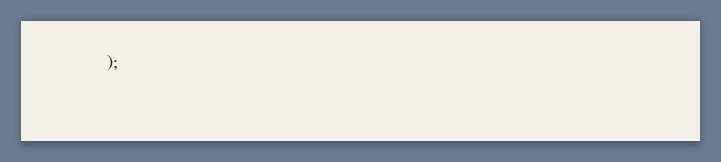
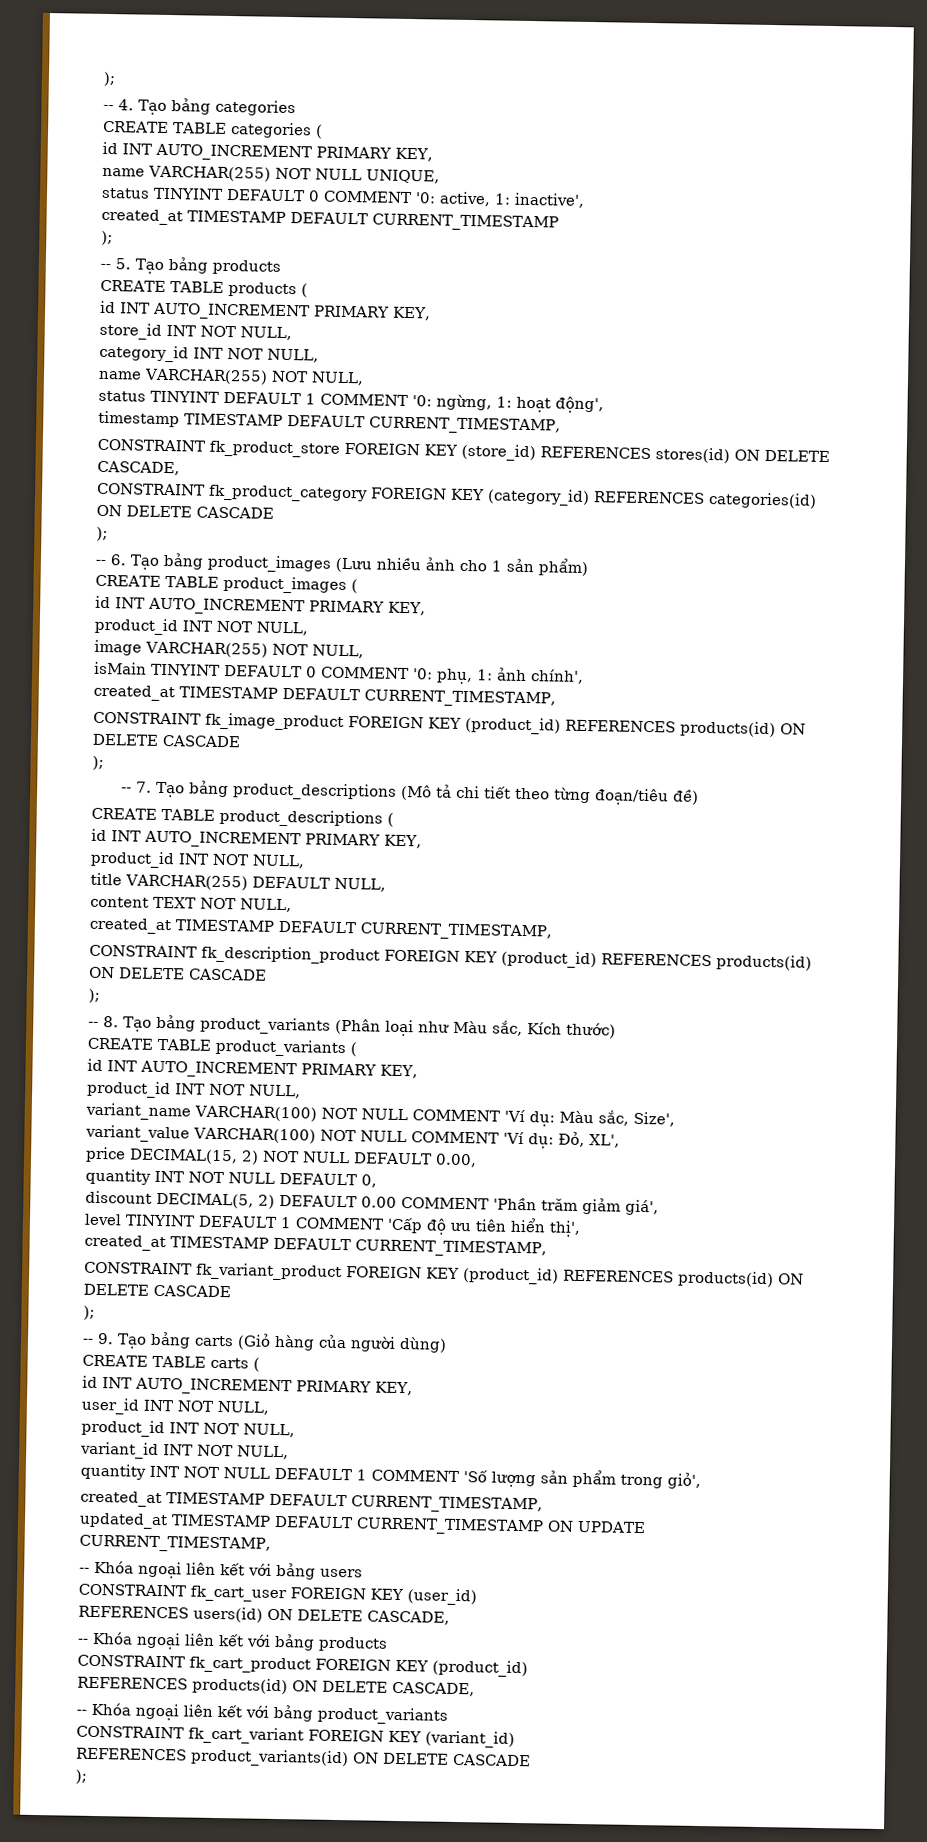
[107,55,118,70] ); -> [103,71,116,87] [103,98,296,117] [103,120,323,139] [102,141,433,162] [102,165,440,184] [101,187,585,208] [101,208,559,232] [101,230,113,246] [100,257,281,275] [100,279,308,298] [100,300,431,321] [99,322,292,341] [99,344,319,363] [98,368,364,386] [98,390,604,414] [98,410,561,435] [97,438,830,464] [97,460,180,476] [97,482,817,509] [96,504,274,519] [96,526,108,542] [95,552,589,577] [95,574,358,595] [95,595,426,616] [94,617,308,636] [94,639,364,659] [94,661,584,685] [93,684,556,708] [93,711,806,738] [92,733,241,748] [92,755,104,771] [121,780,700,806] [91,807,394,828] [91,828,422,849] [90,850,305,869] [90,872,386,892] [90,896,292,913] [89,917,552,941] [89,944,812,971] [89,966,267,981] [88,988,100,1003] [88,1014,616,1039] [87,1037,357,1058] [87,1058,418,1079] [87,1080,301,1099] [85,1102,675,1127] [85,1124,620,1149] [85,1146,477,1168] [85,1168,377,1188] [85,1190,659,1216] [84,1213,581,1237] [84,1234,547,1258] [84,1261,804,1288] [83,1283,231,1298] [83,1305,95,1320] [82,1331,447,1353] [82,1354,260,1372] [82,1375,413,1396] [81,1397,270,1415] [81,1419,295,1438] [80,1441,289,1460] [80,1463,701,1490] [80,1490,543,1514] [79,1512,646,1536] [79,1534,271,1553] [79,1560,363,1580] [78,1583,477,1606] [78,1605,450,1625] [77,1631,388,1652] [77,1654,528,1678] [77,1676,475,1697] [76,1702,448,1725] [76,1725,515,1748] [76,1747,531,1768] [75,1769,87,1784] ); // -- 4. Tạo bảng categories // CREATE TABLE categories ( // id INT AUTO_INCREMENT PRIMARY KEY, // name VARCHAR(255) NOT NULL UNIQUE, // status TINYINT DEFAULT 0 COMMENT '0: active, 1: inactive', // created_at TIMESTAMP DEFAULT CURRENT_TIMESTAMP // ); // -- 5. Tạo bảng products // CREATE TABLE products ( // id INT AUTO_INCREMENT PRIMARY KEY, // store_id INT NOT NULL, // category_id INT NOT NULL, // name VARCHAR(255) NOT NULL, // status TINYINT DEFAULT 1 COMMENT '0: ngừng, 1: hoạt động', // timestamp TIMESTAMP DEFAULT CURRENT_TIMESTAMP, // CONSTRAINT fk_product_store FOREIGN KEY (store_id) REFERENCES stores(id) ON DELETE CASCADE, // CONSTRAINT fk_product_category FOREIGN KEY (category_id) REFERENCES categories(id) ON DELETE CASCADE // ); // -- 6. Tạo bảng product_images (Lưu nhiều ảnh cho 1 sản phẩm) // CREATE TABLE product_images ( // id INT AUTO_INCREMENT PRIMARY KEY, // product_id INT NOT NULL, // image VARCHAR(255) NOT NULL, // isMain TINYINT DEFAULT 0 COMMENT '0: phụ, 1: ảnh chính', // created_at TIMESTAMP DEFAULT CURRENT_TIMESTAMP, // CONSTRAINT fk_image_product FOREIGN KEY (product_id) REFERENCES products(id) ON DELETE CASCADE // ); // -- 7. Tạo bảng product_descriptions (Mô tả chi tiết theo từng đoạn/tiêu đề) // CREATE TABLE product_descriptions ( // id INT AUTO_INCREMENT PRIMARY KEY, // product_id INT NOT NULL, // title VARCHAR(255) DEFAULT NULL, // content TEXT NOT NULL, // created_at TIMESTAMP DEFAULT CURRENT_TIMESTAMP, // CONSTRAINT fk_description_product FOREIGN KEY (product_id) REFERENCES products(id) ON DELETE CASCADE // ); // -- 8. Tạo bảng product_variants (Phân loại như Màu sắc, Kích thước) // CREATE TABLE product_variants ( // id INT AUTO_INCREMENT PRIMARY KEY, // product_id INT NOT NULL, // variant_name VARCHAR(100) NOT NULL COMMENT 'Ví dụ: Màu sắc, Size', // variant_value VARCHAR(100) NOT NULL COMMENT 'Ví dụ: Đỏ, XL', // price DECIMAL(15, 2) NOT NULL DEFAULT 0.00, // quantity INT NOT NULL DEFAULT 0, // discount DECIMAL(5, 2) DEFAULT 0.00 COMMENT 'Phần trăm giảm giá', // level TINYINT DEFAULT 1 COMMENT 'Cấp độ ưu tiên hiển thị', // created_at TIMESTAMP DEFAULT CURRENT_TIMESTAMP, // CONSTRAINT fk_variant_product FOREIGN KEY (product_id) REFERENCES products(id) ON DELETE CASCADE // ); // -- 9. Tạo bảng carts (Giỏ hàng của người dùng) // CREATE TABLE carts ( // id INT AUTO_INCREMENT PRIMARY KEY, // user_id INT NOT NULL, // product_id INT NOT NULL, // variant_id INT NOT NULL, // quantity INT NOT NULL DEFAULT 1 COMMENT 'Số lượng sản phẩm trong giỏ', // created_at TIMESTAMP DEFAULT CURRENT_TIMESTAMP, // updated_at TIMESTAMP DEFAULT CURRENT_TIMESTAMP ON UPDATE CURRENT_TIMESTAMP, // -- Khóa ngoại liên kết với bảng users // CONSTRAINT fk_cart_user FOREIGN KEY (user_id) // REFERENCES users(id) ON DELETE CASCADE, // -- Khóa ngoại liên kết với bảng products // CONSTRAINT fk_cart_product FOREIGN KEY (product_id) // REFERENCES products(id) ON DELETE CASCADE, // -- Khóa ngoại liên kết với bảng product_variants // CONSTRAINT fk_cart_variant FOREIGN KEY (variant_id) // REFERENCES product_variants(id) ON DELETE CASCADE // );

